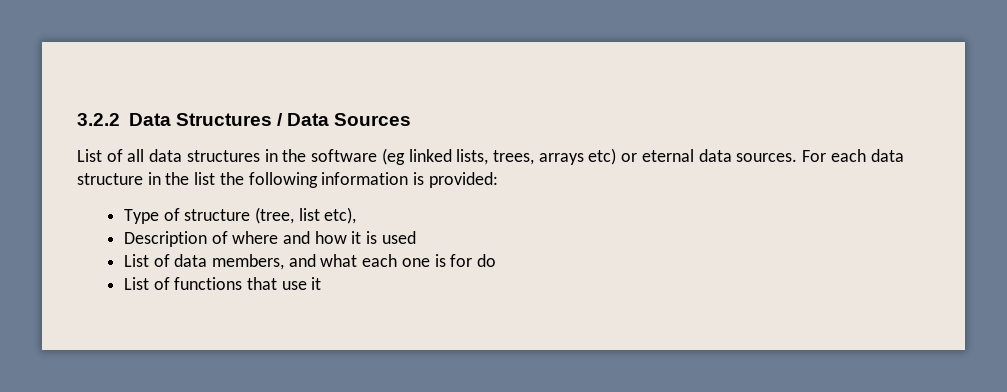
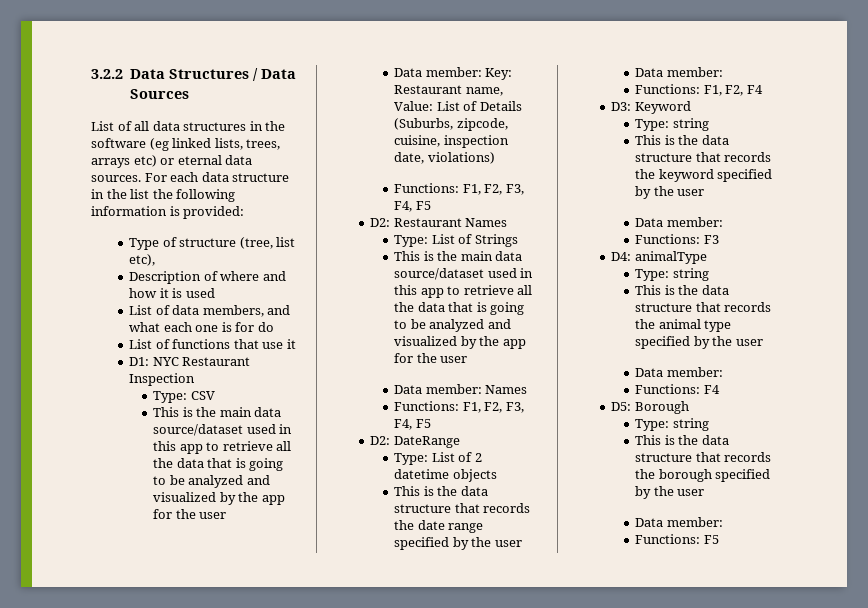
(322, 283) none -> [129,357,251,366] [129,373,196,386] [153,391,215,403] [153,407,282,417] [153,424,293,436] [153,441,292,454] [153,458,284,471] [153,475,270,488] [153,492,285,505] [153,509,227,519] [394,67,513,80] [394,85,503,96] [394,101,522,111] [394,118,508,131] [394,135,509,148] [394,152,495,164] [394,183,524,195] [394,201,431,212] [370,218,508,227] [394,234,518,247] [394,251,523,261] [394,268,534,280] [394,285,533,298] [394,302,525,315] [394,319,511,332] [394,336,526,349] [394,353,468,363] [394,384,528,394] [394,401,524,413] [394,419,431,430] [370,436,460,448] [394,452,482,465] [394,469,497,482] [394,486,488,496] [394,503,531,513] [394,520,484,533] [394,537,522,550] [635,67,723,77] [635,84,763,96] [611,101,691,114] [635,118,709,131] [635,135,729,145] [635,152,772,162] [635,169,773,182] [635,186,705,199] [635,217,723,227] [635,234,719,244] [611,251,707,264] [635,268,709,281] [635,285,729,295] [635,302,772,312] [635,319,732,332] [635,336,763,349] [635,367,723,377] [635,384,720,394] [611,401,689,414] [635,418,709,431] [635,435,729,445] [635,452,772,462] [635,469,771,482] [635,486,705,499] [635,517,723,527] [635,534,719,544] // D1: NYC Restaurant Inspection // Type: CSV // This is the main data source/dataset used in this app to retrieve all the data that is going to be analyzed and visualized by the app for the user // Data member: Key: Restaurant name, Value: List of Details (Suburbs, zipcode, cuisine, inspection date, violations) // Functions: F1, F2, F3, F4, F5 // D2: Restaurant Names // Type: List of Strings // This is the main data source/dataset used in this app to retrieve all the data that is going to be analyzed and visualized by the app for the user // Data member: Names // Functions: F1, F2, F3, F4, F5 // D2: DateRange // Type: List of 2 datetime objects // This is the data structure that records the date range specified by the user // Data member: // Functions: F1, F2, F4 // D3: Keyword // Type: string // This is the data structure that records the keyword specified by the user // Data member: // Functions: F3 // D4: animalType // Type: string // This is the data structure that records the animal type specified by the user // Data member: // Functions: F4 // D5: Borough // Type: string // This is the data structure that records the borough specified by the user // Data member: // Functions: F5

